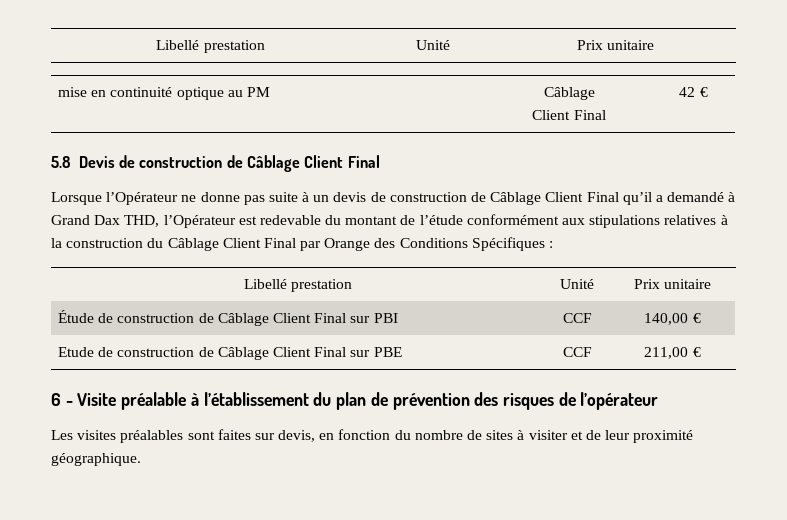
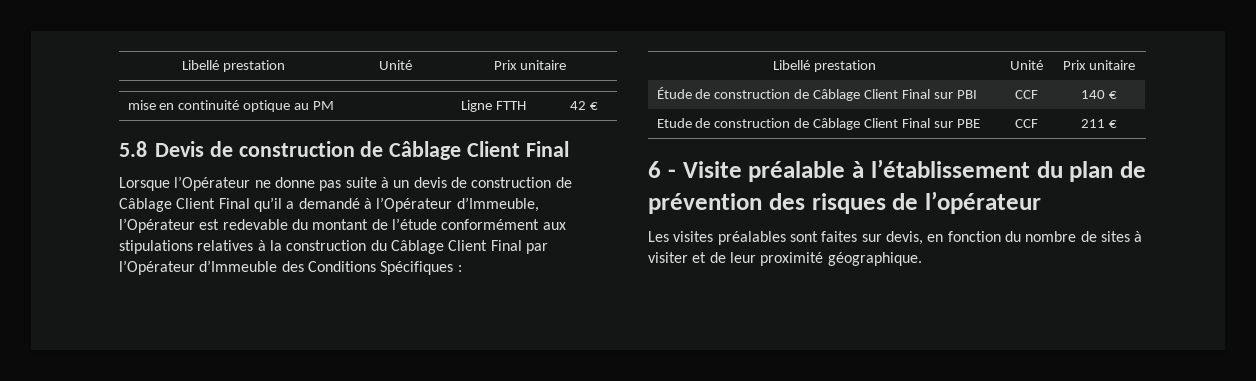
[543,87,595,100] [532,110,606,120] Câblage // Client Final -> [461,100,526,112] Ligne FTTH
[51,215,160,227] Grand Dax THD, -> [376,197,539,212] l’Opérateur d’Immeuble,
[324,238,371,251] Orange -> [119,260,278,275] l’Opérateur d’Immeuble
[644,313,689,325] 140,00 -> [1081,90,1106,99] 140
[644,347,689,359] 211,00 -> [1081,119,1106,128] 211

